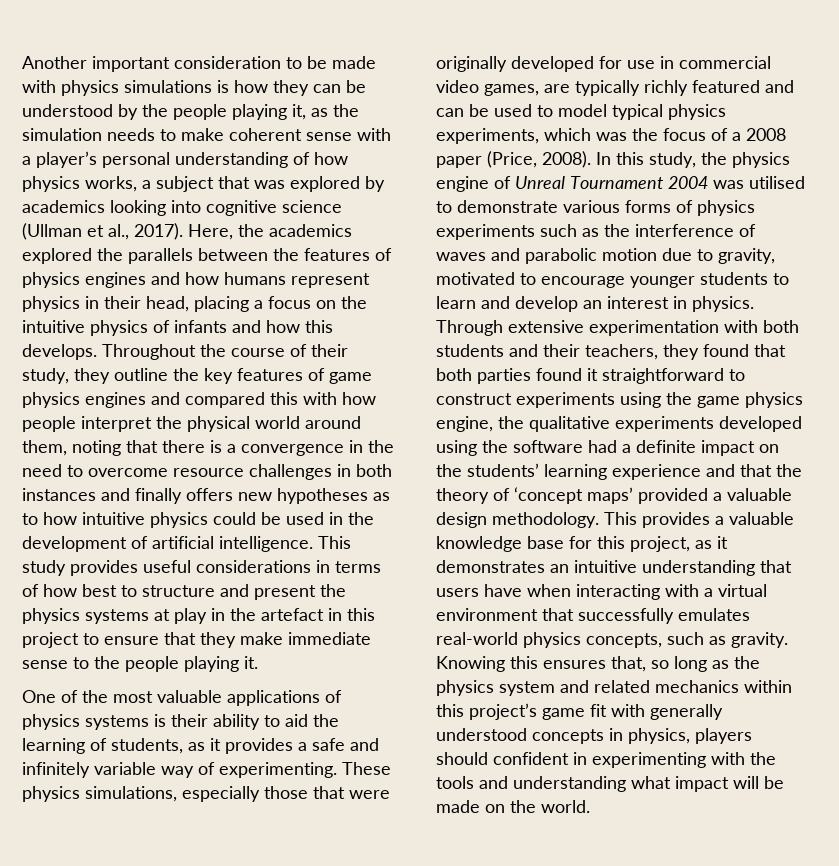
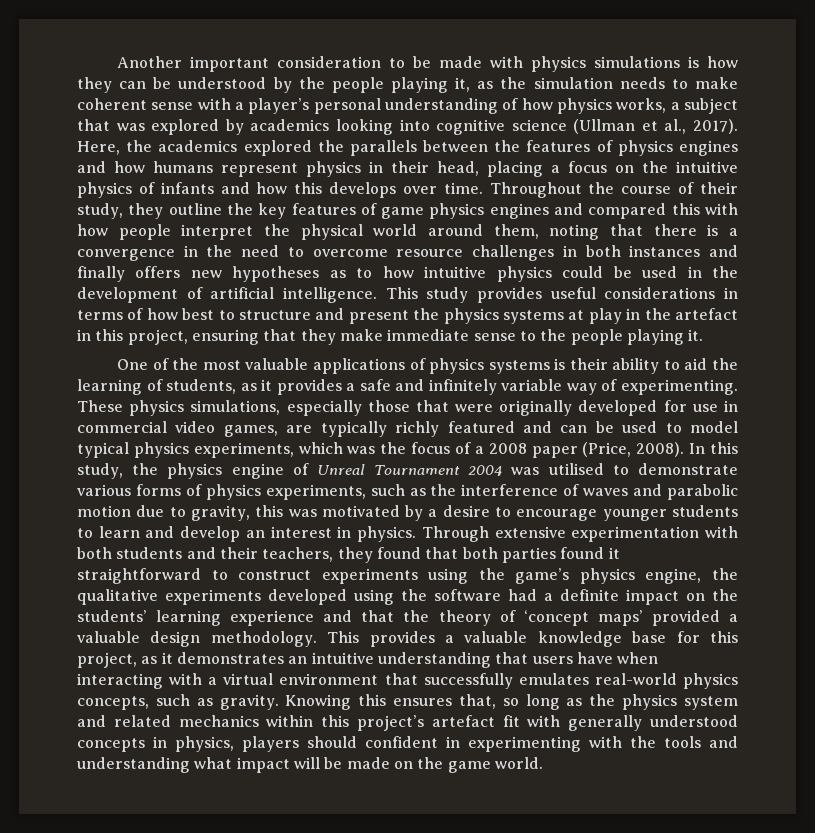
[22,344,97,360] develops. -> [329,182,483,198] develops over time.
[22,632,159,648] project to ensure -> [127,329,259,345] project, ensuring
[436,224,535,240] experiments -> [265,484,366,500] experiments,
[436,272,515,285] motivated -> [255,505,490,521] this was motivated by a desire
[697,396,740,408] game -> [515,568,570,584] game’s
[542,708,585,720] game -> [431,715,495,727] artefact
(536, 806) none -> [447,761,491,773] game

